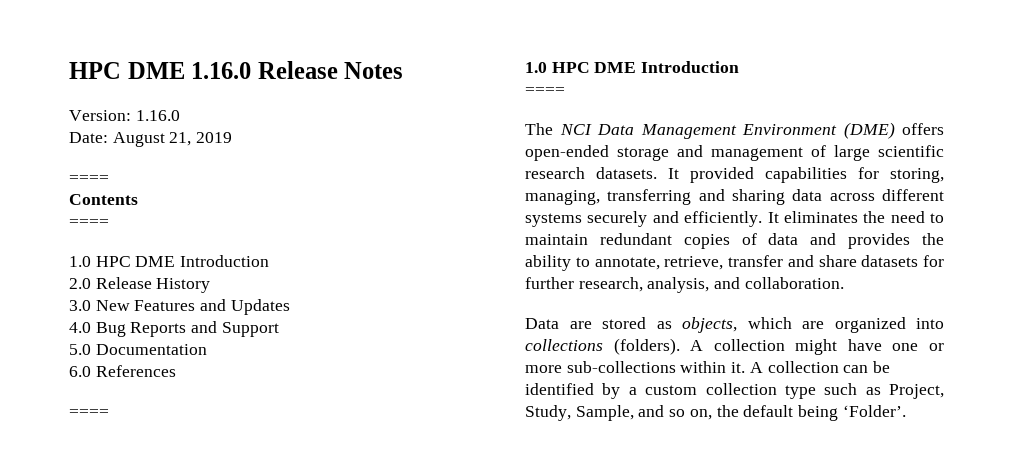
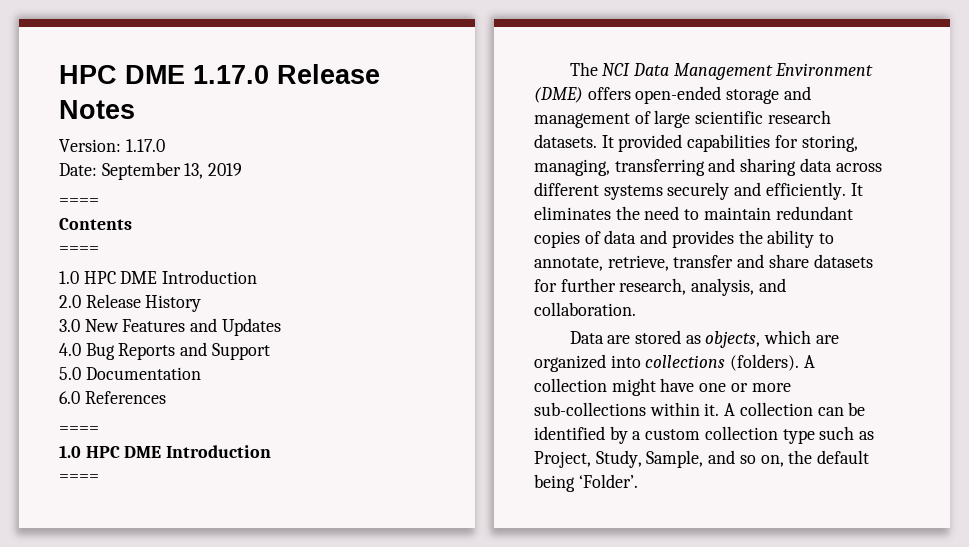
[69,62,252,79] HPC DME 1.16.0 -> [59,65,269,84] HPC DME 1.17.0
[135,110,180,121] 1.16.0 -> [125,139,165,152] 1.17.0
[112,132,192,147] August 21, -> [101,162,204,180] September 13,

